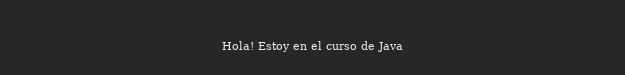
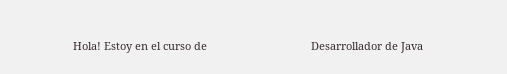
(375, 45) none -> [311,42,398,50] Desarrollador de

